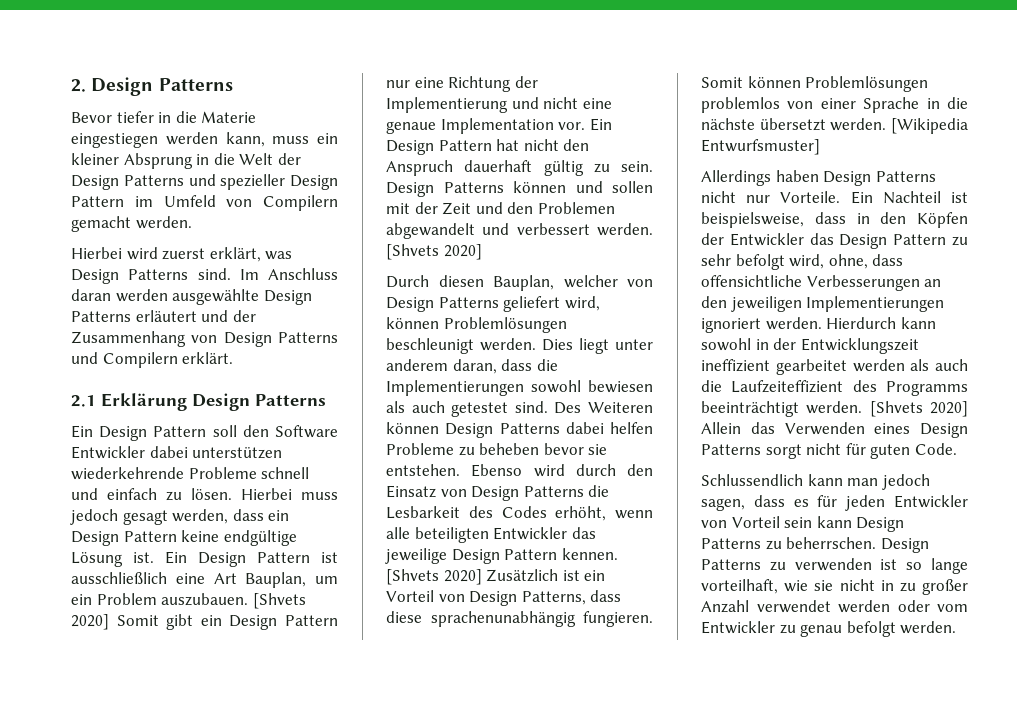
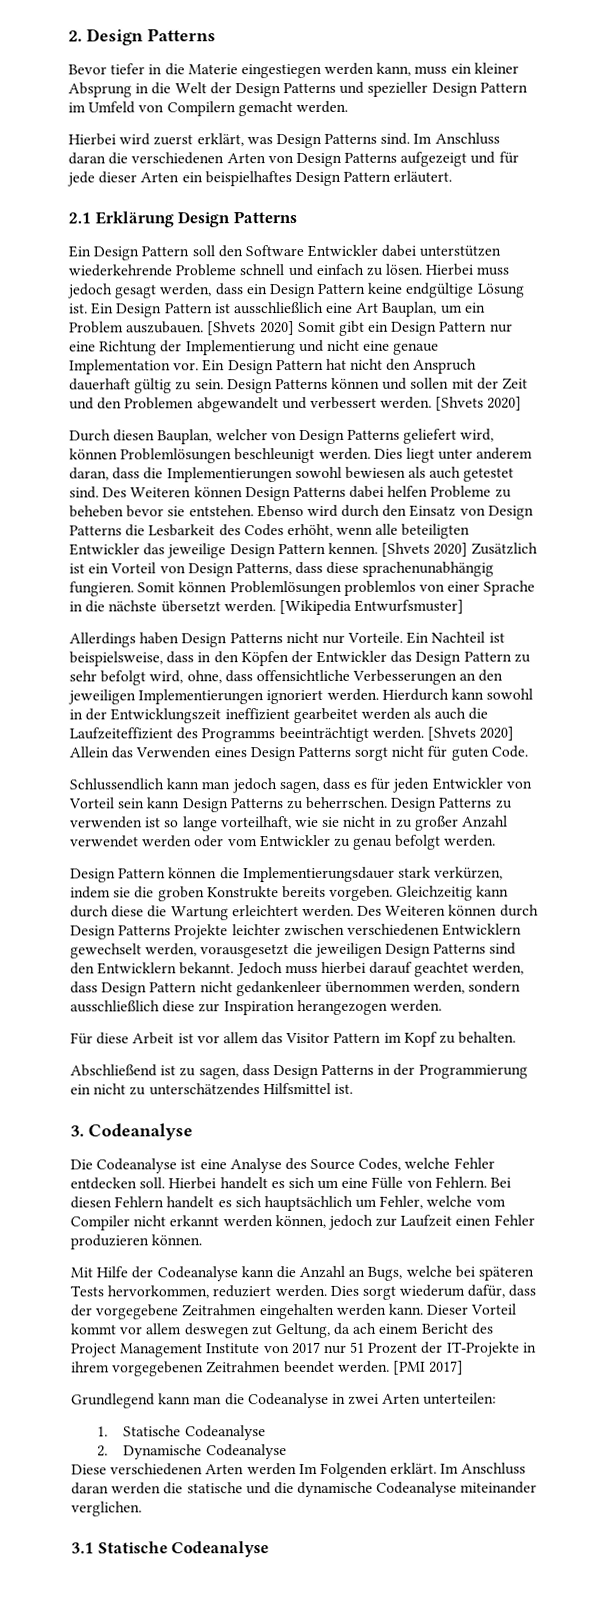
[115,289,312,305] [71,310,256,322] [71,331,338,347] [71,352,234,368] werden ausgewählte Design Patterns erläutert und der Zusammenhang von Design Patterns und Compilern erklärt. -> [108,151,519,168] [67,170,453,187] die verschiedenen Arten von Design Patterns aufgezeigt und für jede dieser Arten ein beispielhaftes Design Pattern erläutert.
(957, 627) none -> [70,866,504,883] [70,885,510,902] [70,904,539,921] [70,923,523,940] [70,942,517,959] [70,961,525,977] [70,980,522,997] [70,999,442,1016] [70,1031,517,1047] [70,1063,528,1080] [70,1082,353,1096] [70,1123,193,1141] [70,1157,495,1174] [70,1176,512,1190] [70,1195,506,1212] [70,1214,535,1231] [70,1234,203,1250] [70,1265,535,1282] [70,1284,537,1300] [70,1303,517,1320] [70,1322,494,1339] [71,1341,537,1358] [71,1360,465,1377] [71,1392,498,1409] [97,1425,266,1441] [97,1444,287,1460] [71,1462,527,1478] [71,1481,538,1498] [71,1501,142,1517] [71,1541,270,1558] // Design Pattern können die Implementierungsdauer stark verkürzen, indem sie die groben Konstrukte bereits vorgeben. Gleichzeitig kann durch diese die Wartung erleichtert werden. Des Weiteren können durch Design Patterns Projekte leichter zwischen verschiedenen Entwicklern gewechselt werden, vorausgesetzt die jeweiligen Design Patterns sind den Entwicklern bekannt. Jedoch muss hierbei darauf geachtet werden, dass Design Pattern nicht gedankenleer übernommen werden, sondern ausschließlich diese zur Inspiration herangezogen werden. // Für diese Arbeit ist vor allem das Visitor Pattern im Kopf zu behalten. // Abschließend ist zu sagen, dass Design Patterns in der Programmierung ein nicht zu unterschätzendes Hilfsmittel ist. // 3. Codeanalyse // Die Codeanalyse ist eine Analyse des Source Codes, welche Fehler entdecken soll. Hierbei handelt es sich um eine Fülle von Fehlern. Bei diesen Fehlern handelt es sich hauptsächlich um Fehler, welche vom Compiler nicht erkannt werden können, jedoch zur Laufzeit einen Fehler produzieren können. // Mit Hilfe der Codeanalyse kann die Anzahl an Bugs, welche bei späteren Tests hervorkommen, reduziert werden. Dies sorgt wiederum dafür, dass der vorgegebene Zeitrahmen eingehalten werden kann. Dieser Vorteil kommt vor allem deswegen zut Geltung, da ach einem Bericht des Project Management Institute von 2017 nur 51 Prozent der IT-Projekte in ihrem vorgegebenen Zeitrahmen beendet werden. [PMI 2017] // Grundlegend kann man die Codeanalyse in zwei Arten unterteilen: // 1. Statische Codeanalyse // 2. Dynamische Codeanalyse // Diese verschiedenen Arten werden Im Folgenden erklärt. Im Anschluss daran werden die statische und die dynamische Codeanalyse miteinander verglichen. // 3.1 Statische Codeanalyse

